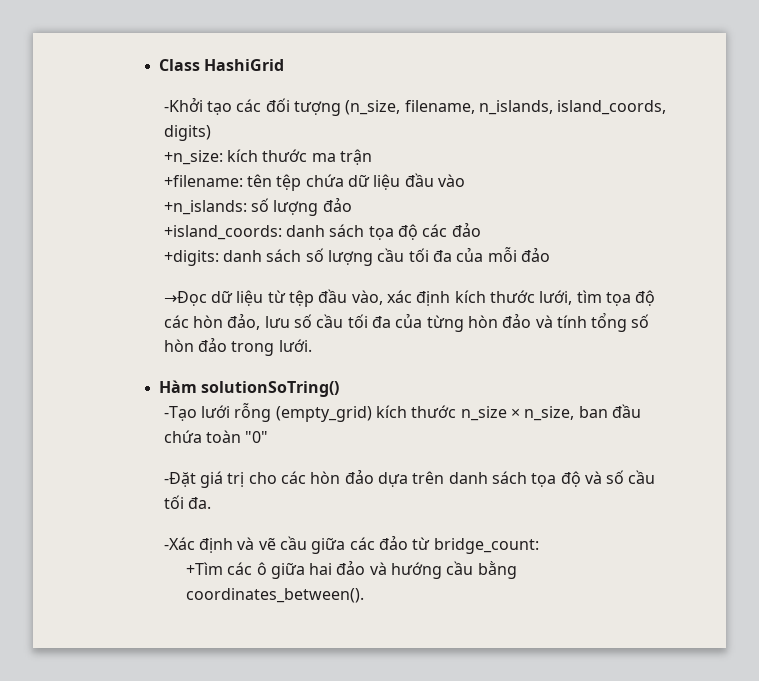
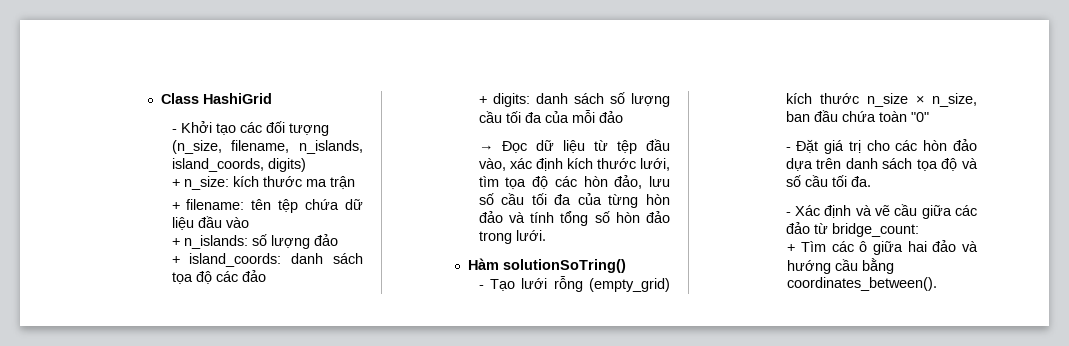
[163,97,203,112] -Khởi -> [171,121,212,133] - Khởi
[163,150,223,165] +n_size: -> [171,176,229,190] + n_size:
[163,175,243,187] +filename: -> [171,199,245,210] + filename:
[163,200,247,215] +n_islands: -> [171,235,248,249] + n_islands:
[163,225,282,240] +island_coords: -> [171,253,282,267] + island_coords:
[163,250,219,266] +digits: -> [478,93,530,107] + digits:
[163,291,207,306] →Đọc -> [478,141,528,153] → Đọc
[163,406,197,421] -Tạo -> [478,279,515,291] - Tạo
[163,472,196,487] -Đặt -> [785,139,819,153] - Đặt
[163,537,195,550] -Xác -> [785,205,820,216] - Xác
[185,562,223,575] +Tìm -> [787,241,826,252] + Tìm

